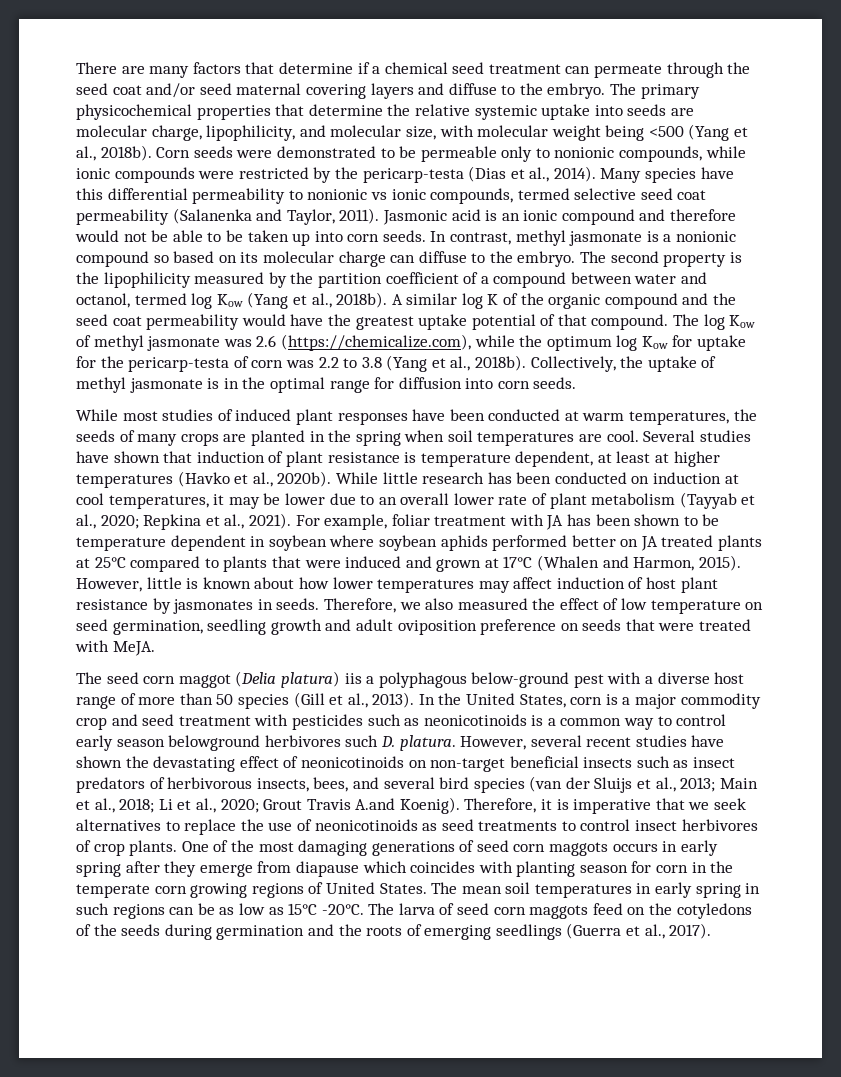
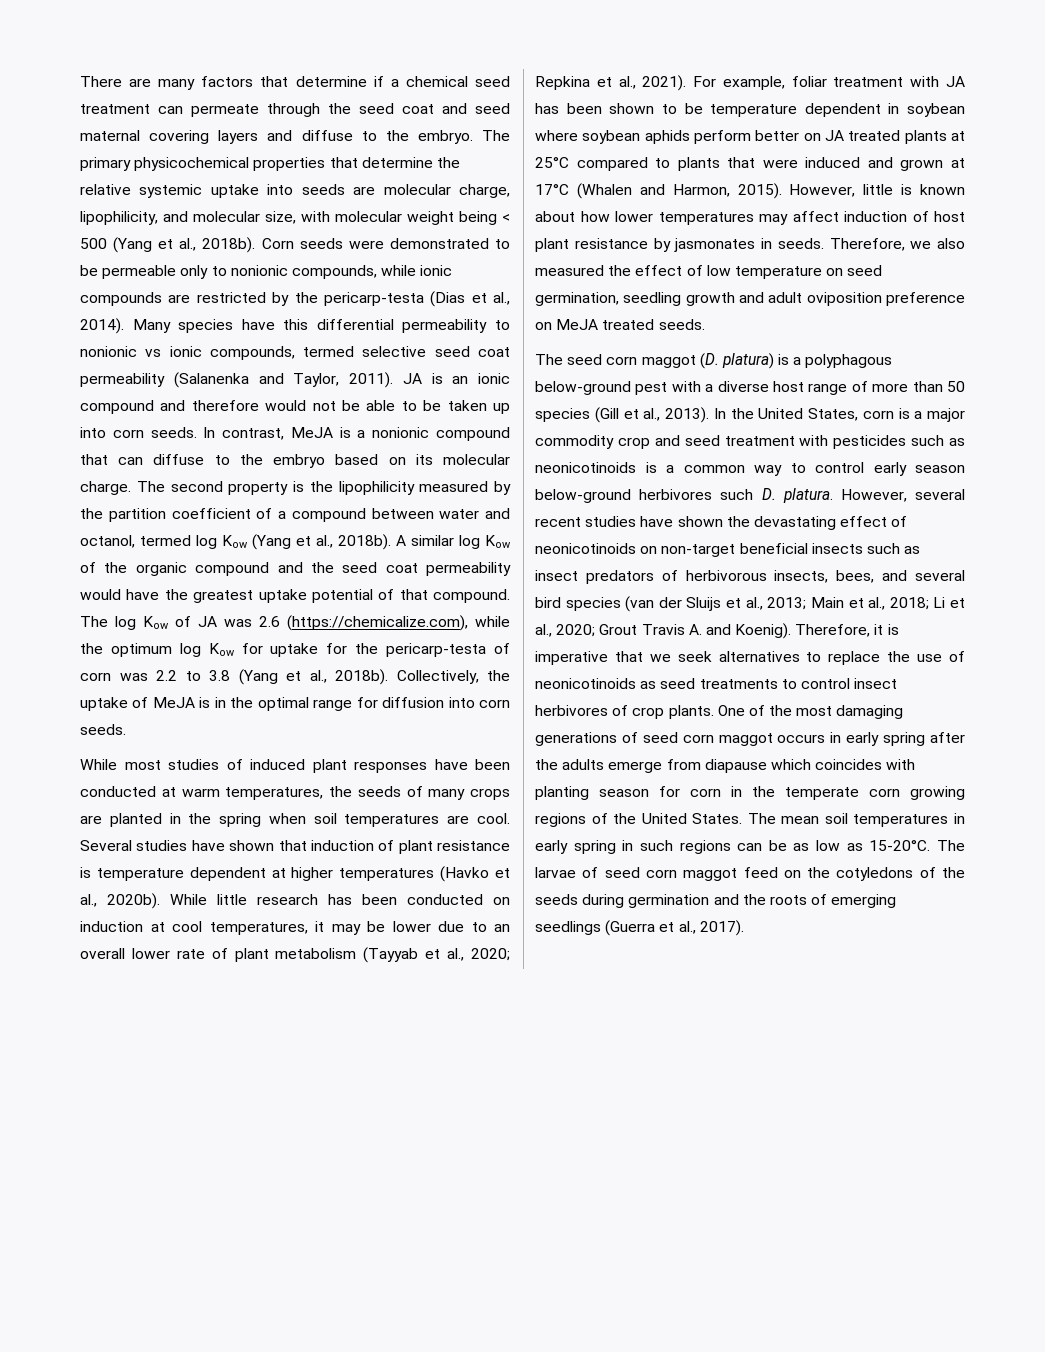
[146,83,196,98] and/or -> [442,103,467,114] and
[648,126,684,137] <500 -> [502,214,510,222] [80,238,107,249] < 500
[198,171,235,179] were -> [168,294,191,303] are
[382,209,481,225] Jasmonic acid -> [402,373,422,384] JA
[515,230,643,246] methyl jasmonate -> [290,427,333,438] MeJA
[153,251,576,267] so based on its molecular charge can diffuse to the embryo. -> [80,454,511,468] [80,481,131,495] that can diffuse to the embryo based on its molecular charge.
[487,294,499,305] K -> [485,535,511,548] Kow
[93,335,221,351] methyl jasmonate -> [198,616,217,627] JA
[76,377,203,393] methyl jasmonate -> [152,697,195,708] MeJA
[515,451,651,467] dependent, at least -> [189,867,266,881] dependent
[492,535,568,551] performed -> [694,130,751,144] perform
[582,619,752,631] [75,640,155,656] seeds that were treated with MeJA. -> [556,319,705,330] MeJA treated seeds.
[235,671,362,688] (Delia platura) iis -> [699,353,790,369] (D. platura) is
[168,735,261,751] belowground -> [535,489,631,503] below-ground
[355,798,396,810] A.and -> [688,624,731,635] A. and
[549,842,609,856] maggots -> [718,733,773,746] maggot
[164,861,197,877] they -> [535,759,605,770] the adults
(324, 888) none -> [613,813,637,824] the
[288,903,589,919] 15°C -20°C. The larva of seed corn maggots -> [869,840,965,851] [535,867,738,881] 15-20°C. The larvae of seed corn maggot

